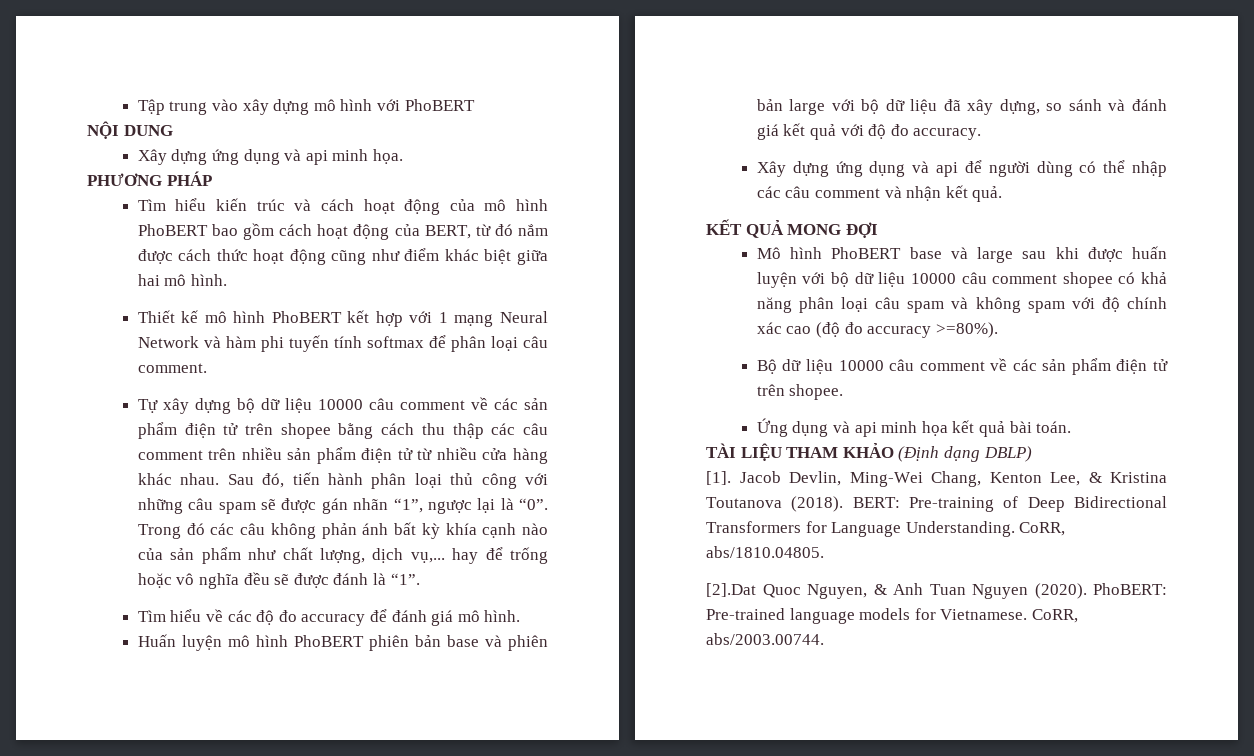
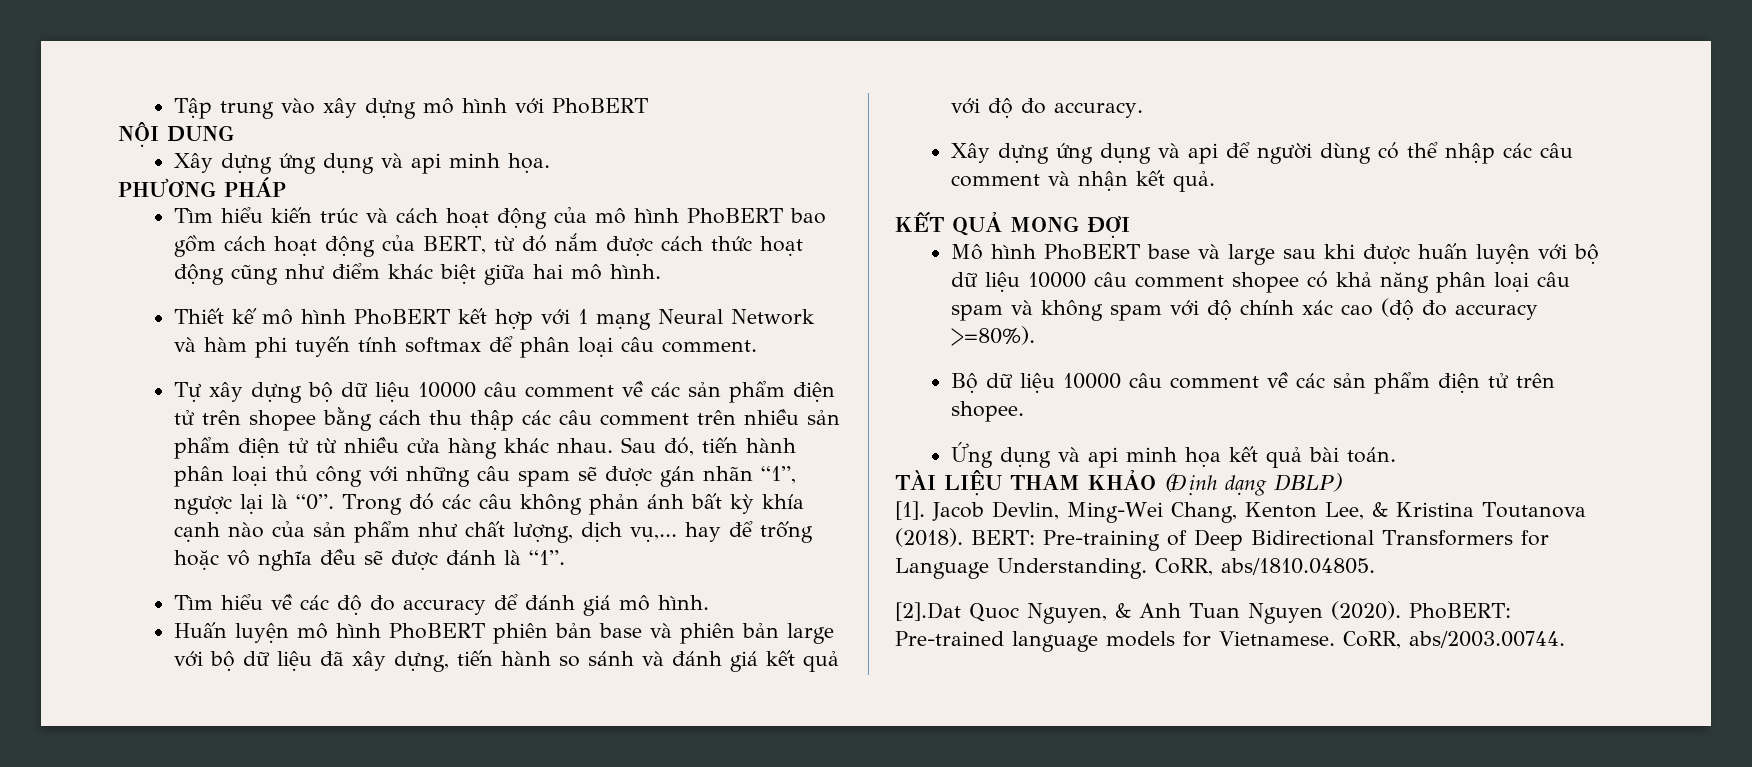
(1040, 107) none -> [456,650,551,666] tiến hành

